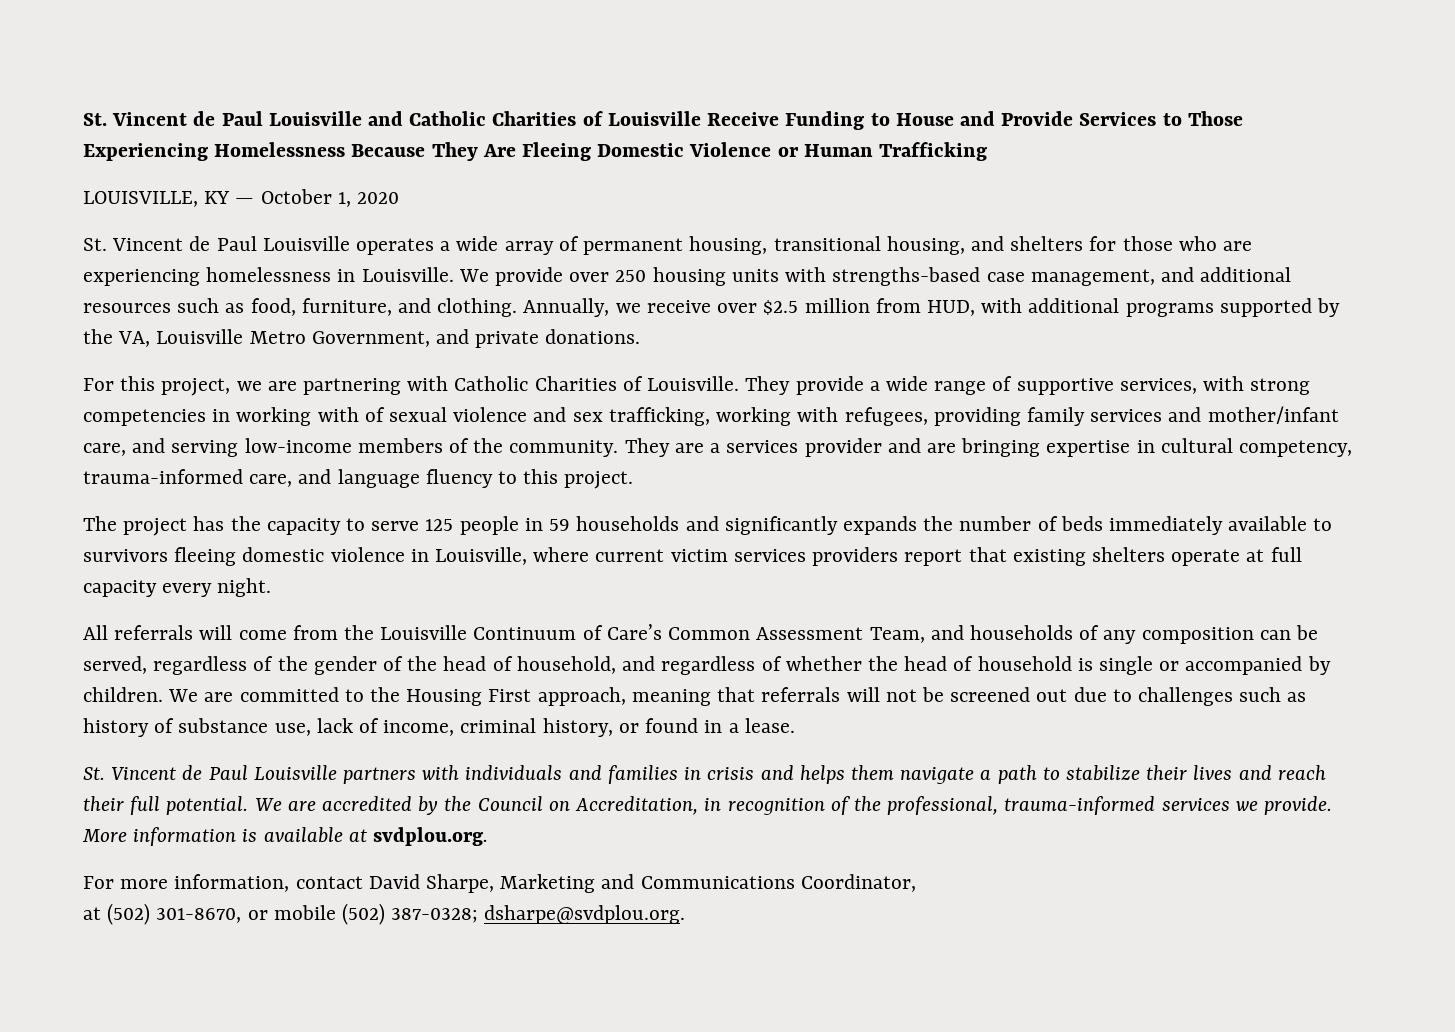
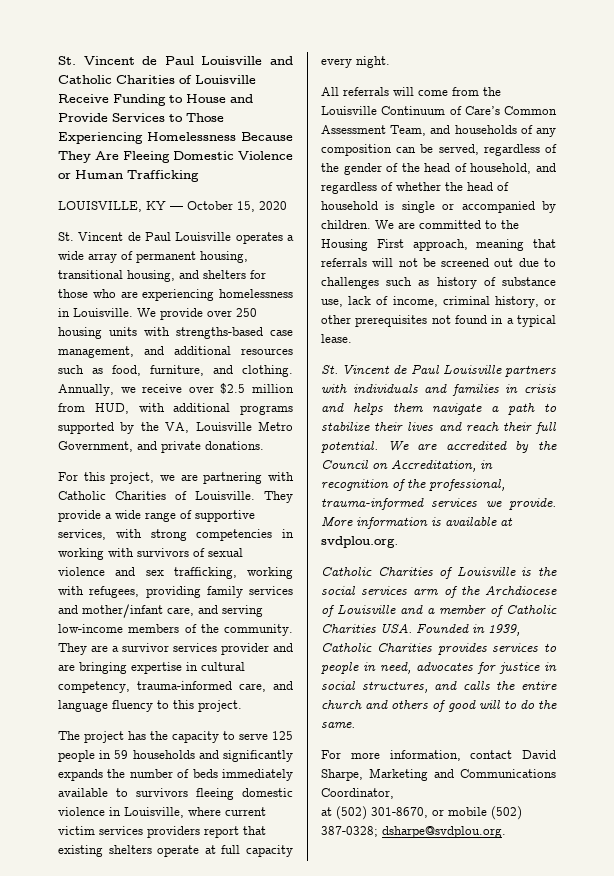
[337,192,351,207] 1, -> [237,201,255,212] 15,
(359, 414) none -> [137,548,189,557] survivors
(721, 448) none -> [122,643,169,652] survivor
(639, 728) none -> [321,315,451,327] other prerequisites not
(739, 728) none -> [517,315,556,327] typical
(489, 836) none -> [321,566,557,579] [321,586,557,598] [321,604,557,617] [321,623,520,636] [321,643,557,655] [321,662,557,674] [321,681,557,693] [321,700,557,712] [321,722,355,728] // Catholic Charities of Louisville is the social services arm of the Archdiocese of Louisville and a member of Catholic Charities USA. Founded in 1939, Catholic Charities provides services to people in need, advocates for justice in social structures, and calls the entire church and others of good will to do the same.

